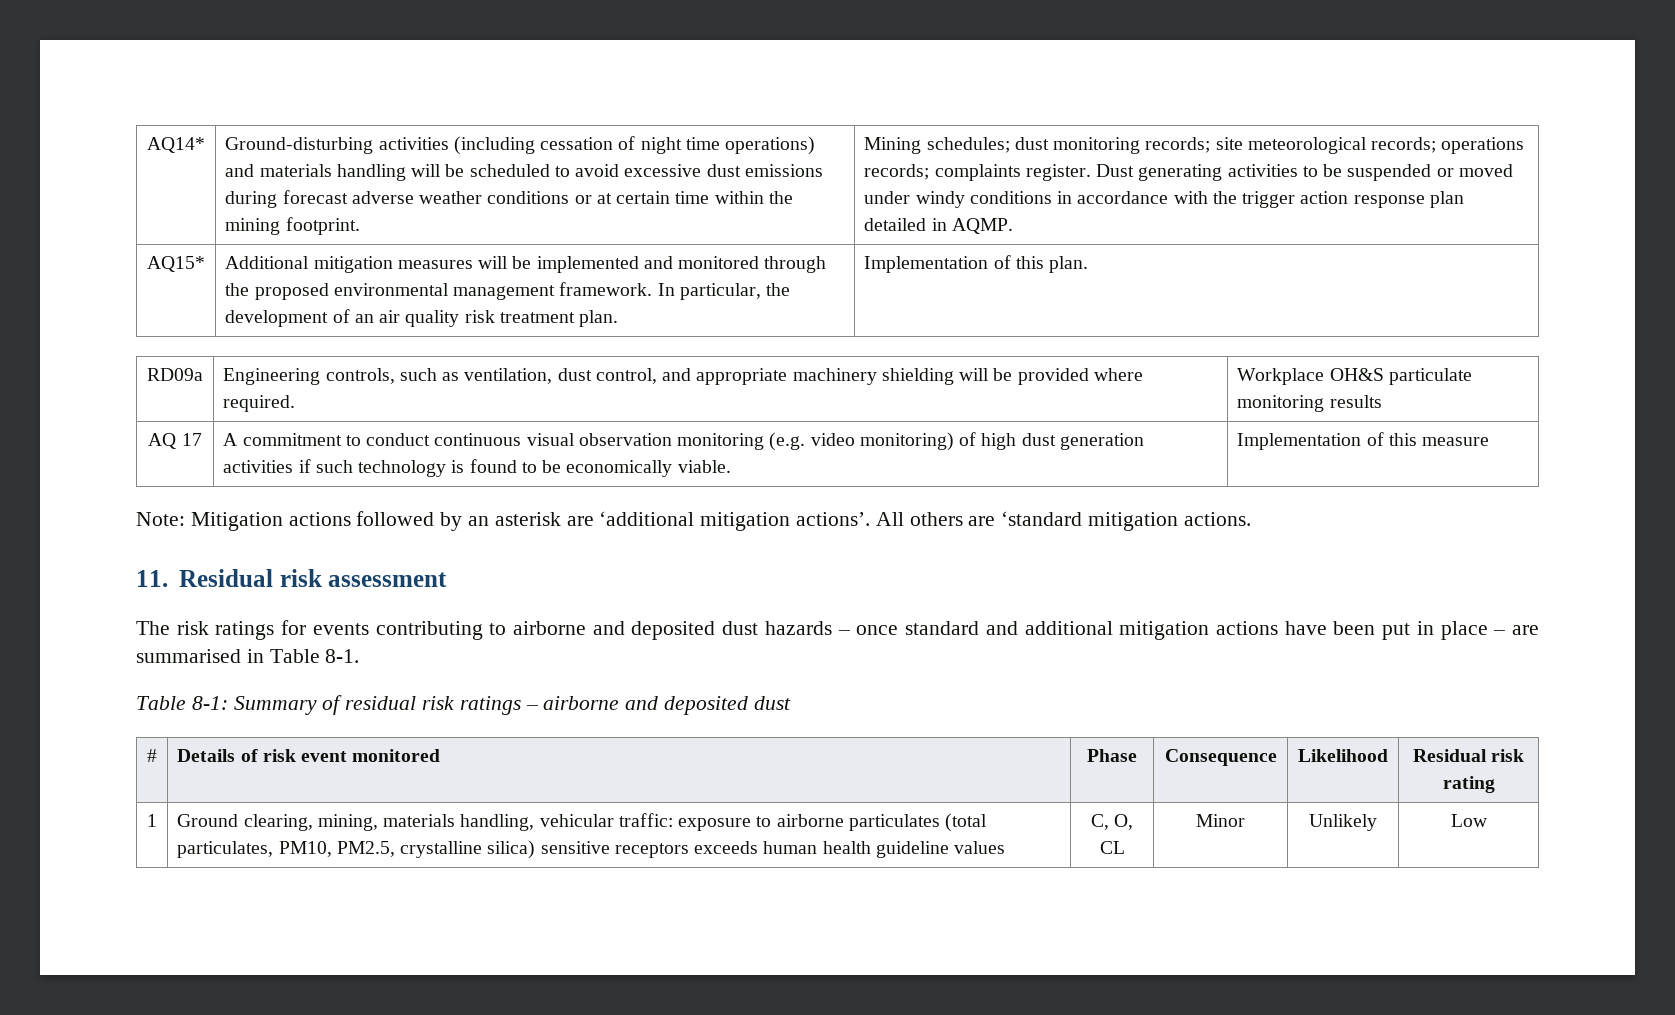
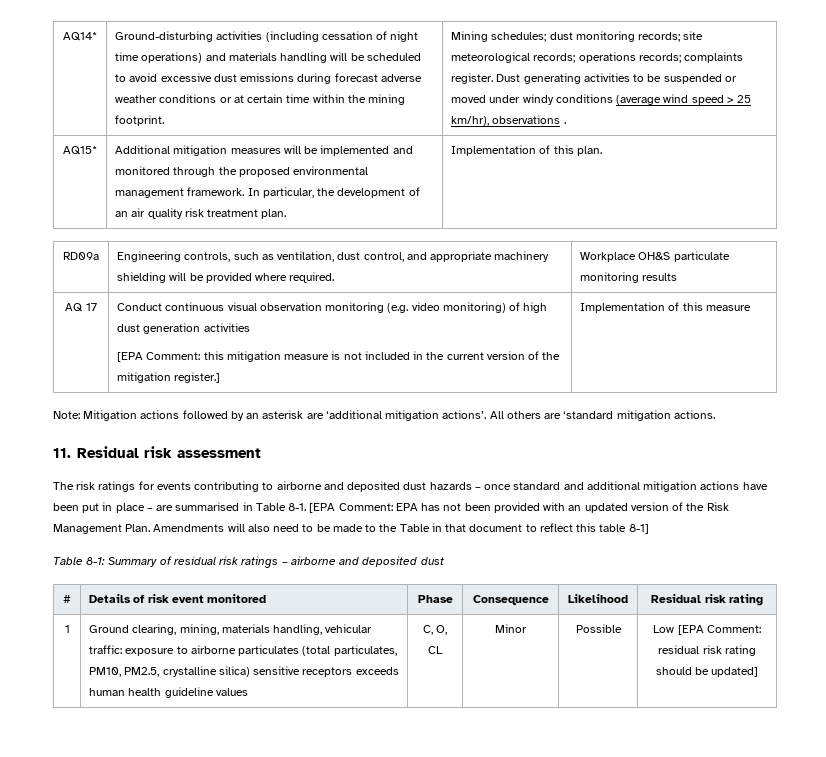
[1057,191,1464,208] [864,218,1013,234] in accordance with the trigger action response plan detailed in AQMP. -> [616,94,752,105] [451,115,566,126] (average wind speed > 25 km/hr), observations .
[223,433,431,446] A commitment to conduct -> [117,303,163,311] Conduct
[298,459,731,477] if such technology is found to be economically viable. -> [117,351,561,362] [117,372,221,383] // [EPA Comment: this mitigation measure is not included in the current version of the mitigation register.]
(360, 656) none -> [309,502,729,513] [53,523,649,534] [EPA Comment: EPA has not been provided with an updated version of the Risk Management Plan. Amendments will also need to be made to the Table in that document to reflect this table 8-1]
[1309,814,1377,831] Unlikely -> [575,624,622,633] Possible
(1487, 820) none -> [677,625,761,635] [658,645,756,656] [655,667,759,677] [EPA Comment: residual risk rating should be updated]

